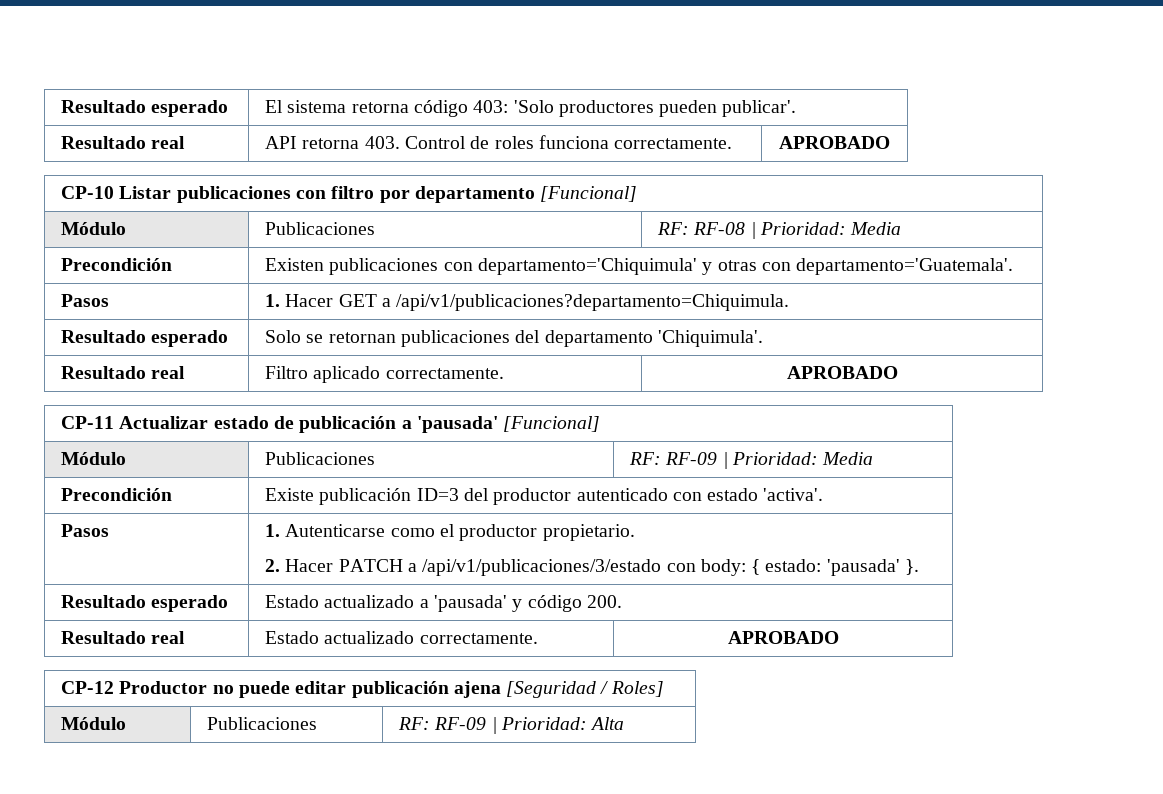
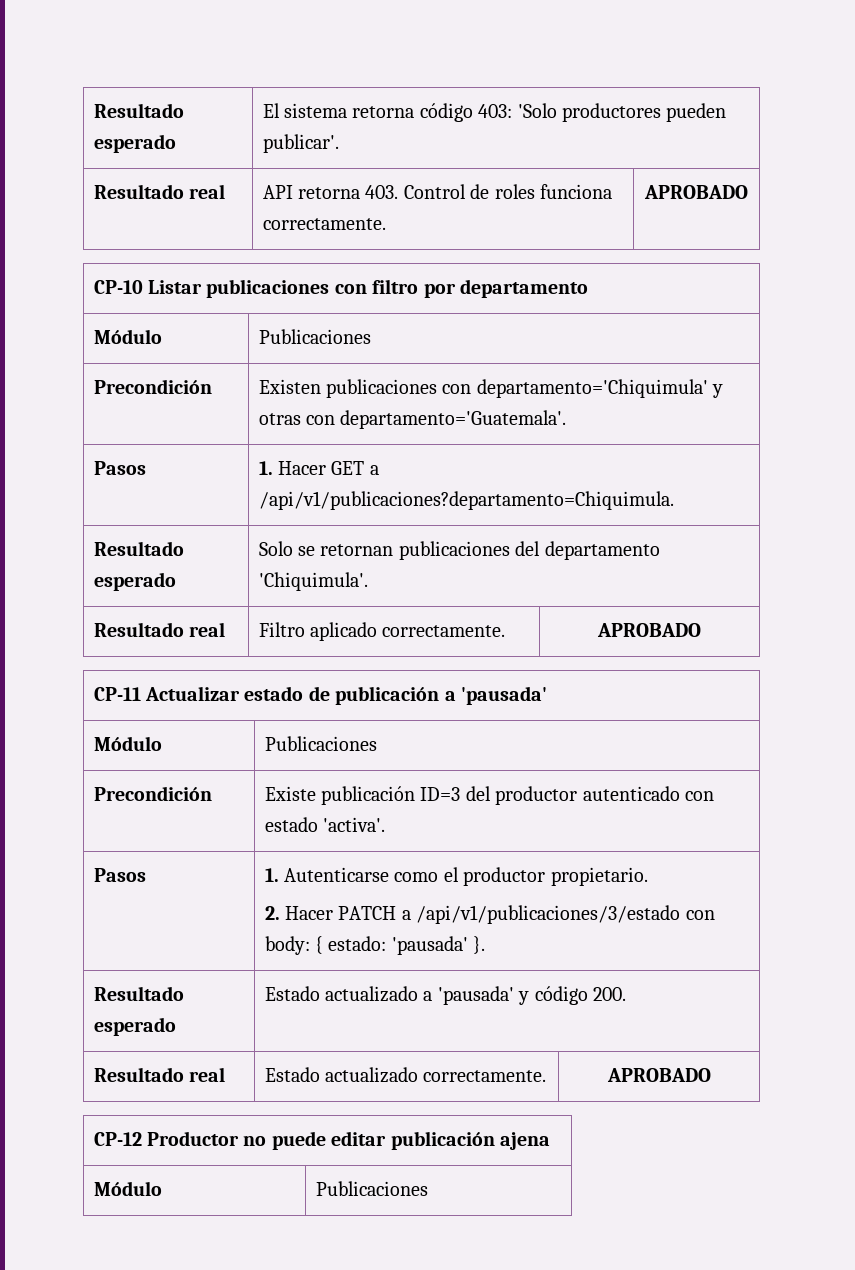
[540,186,638,202] [61,222,127,235] [265,222,376,235] [657,222,902,239] [Funcional] // Módulo | Publicaciones | RF: RF-08 | Prioridad: Media -> [93,329,162,344] [258,329,371,344] // Módulo | Publicaciones
[503,416,601,432] [61,452,127,465] [265,452,376,465] [629,452,874,469] [Funcional] // Módulo | Publicaciones | RF: RF-09 | Prioridad: Media -> [93,736,162,751] [264,736,377,751] // Módulo | Publicaciones
[506,681,664,698] [61,717,127,730] [207,717,318,730] [398,717,625,734] [Seguridad / Roles] // Módulo | Publicaciones | RF: RF-09 | Prioridad: Alta -> [93,1181,162,1196] [315,1181,428,1196] // Módulo | Publicaciones

